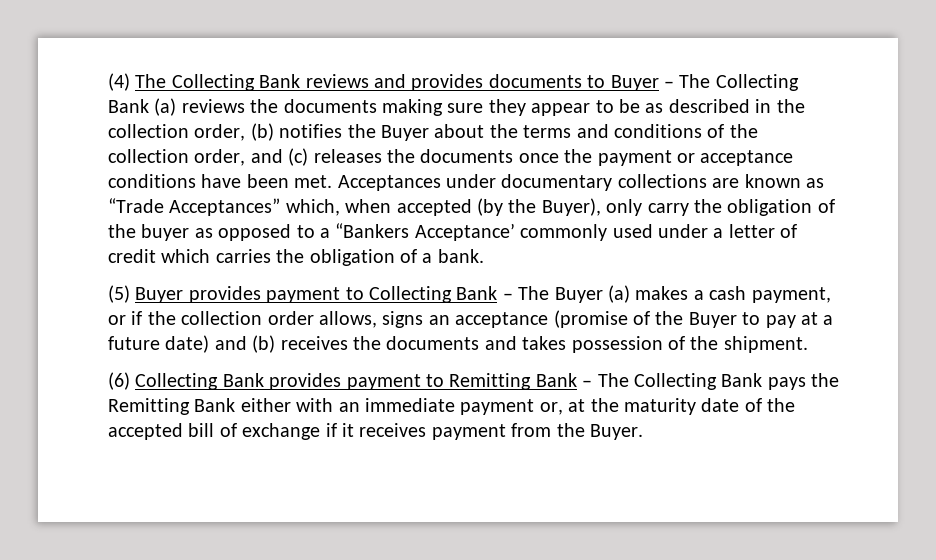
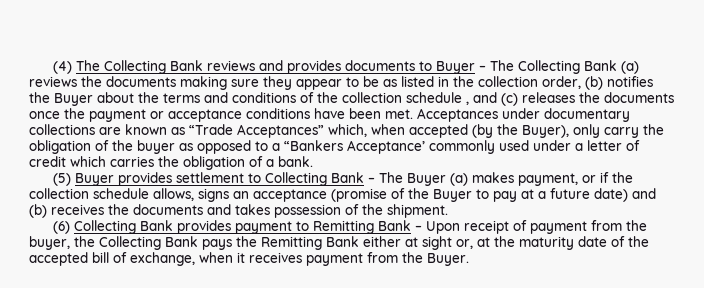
[668,99,750,113] described -> [401,76,434,87] listed
[194,149,246,166] order, -> [406,92,469,105] schedule ,
[266,287,341,303] payment -> [176,172,245,183] settlement
[693,286,747,300] a cash -> (515, 177) none
[267,311,314,325] order -> [93,188,149,199] schedule
[597,373,629,387] The -> [426,220,648,234] [29,236,95,250] Upon receipt of payment from the buyer, the
[296,398,535,415] with an immediate payment -> [405,236,452,250] at sight
[242,423,337,440] exchange if -> [130,252,233,266] exchange, when

